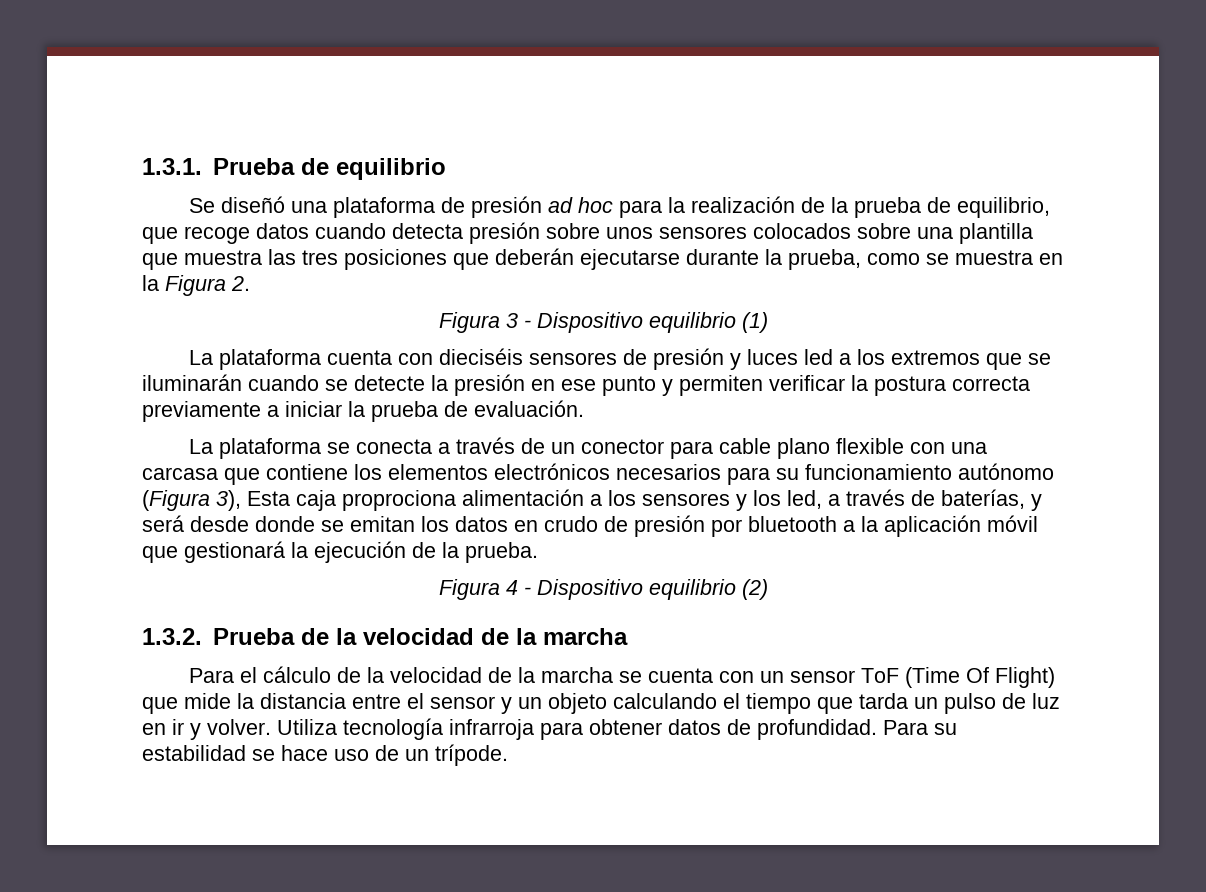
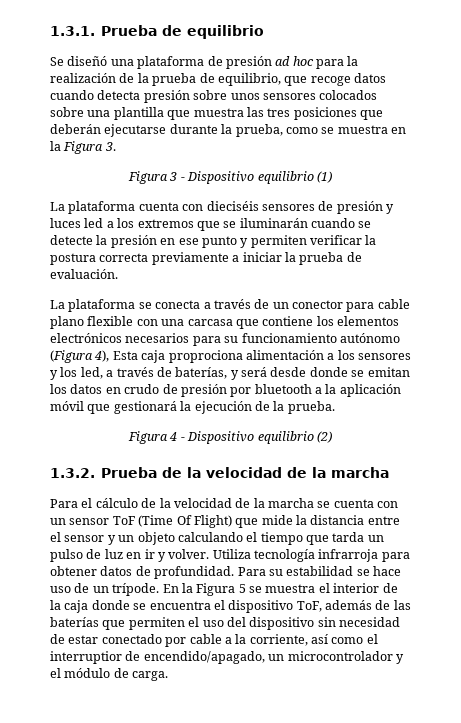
[231,276,250,291] 2. -> [104,142,116,151] 3.
[216,490,241,511] 3), -> [94,350,110,362] 4),
(508, 755) none -> [162,583,398,596] [50,600,411,613] [50,617,400,630] [50,634,378,647] [50,651,404,664] [50,668,169,681] En la Figura 5 se muestra el interior de la caja donde se encuentra el dispositivo ToF, además de las baterías que permiten el uso del dispositivo sin necesidad de estar conectado por cable a la corriente, así como el interruptior de encendido/apagado, un microcontrolador y el módulo de carga.

